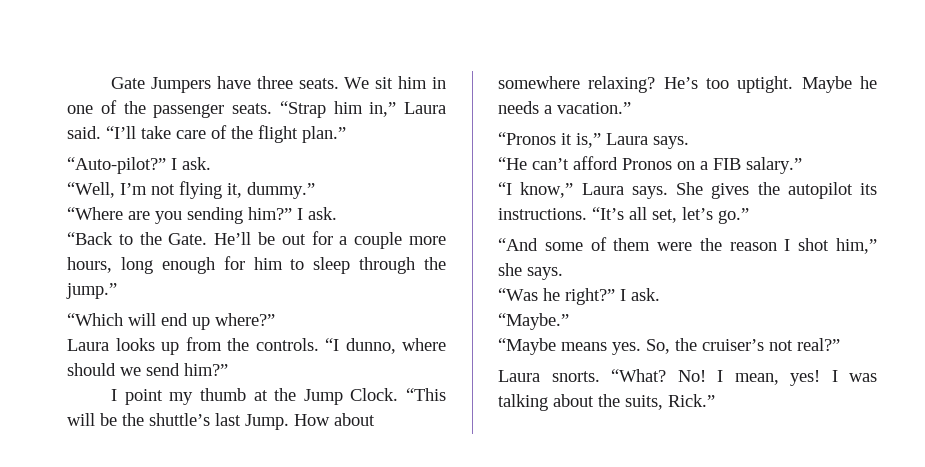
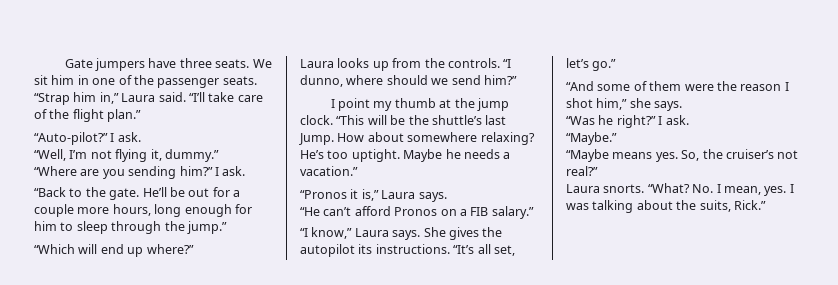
[151,77,212,93] Jumpers -> [95,58,146,71] jumpers
[168,233,208,245] Gate. -> [109,188,140,200] gate.
[303,388,399,405] Jump Clock. -> [476,98,509,111] [300,115,333,125] jump clock.
[677,370,706,382] No! -> [692,184,714,193] No.
[790,370,820,386] yes! -> [764,186,787,196] yes.

